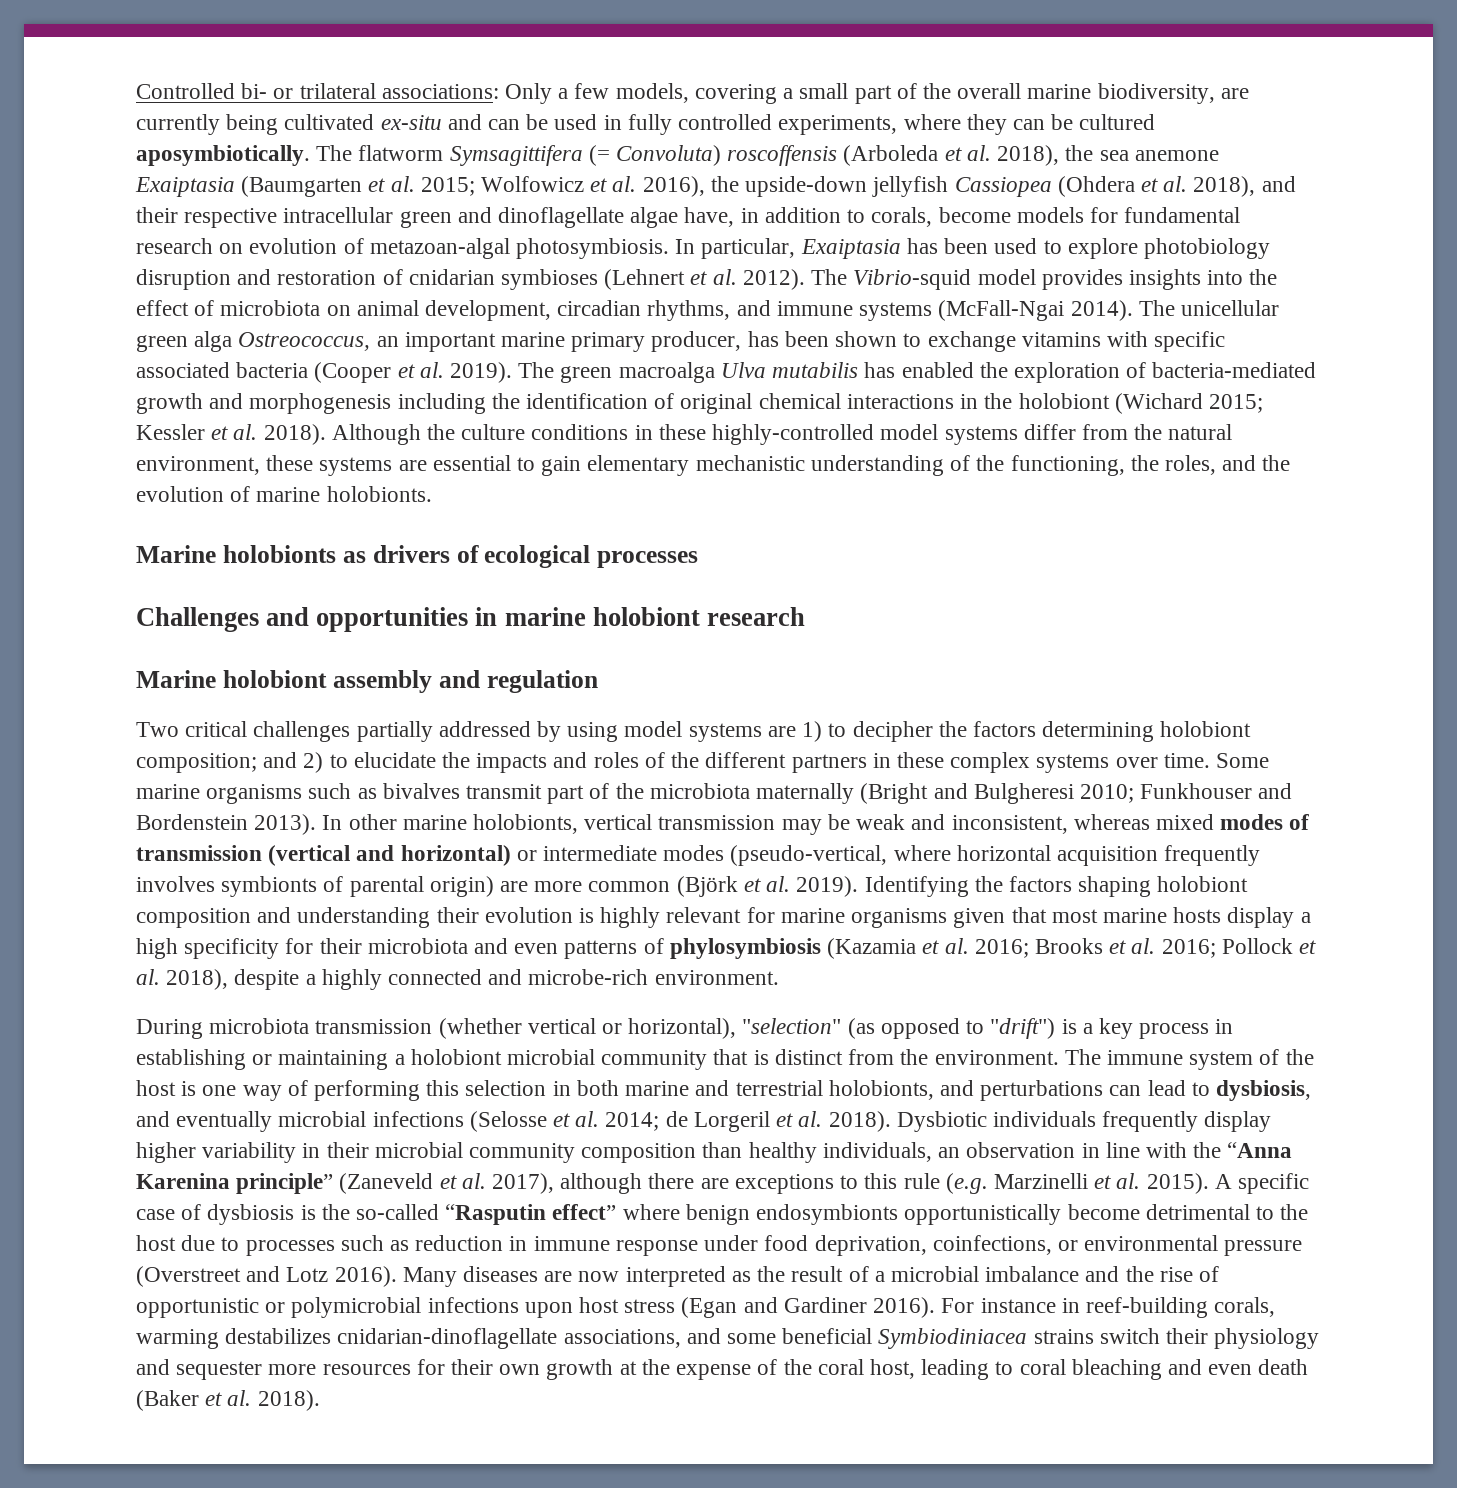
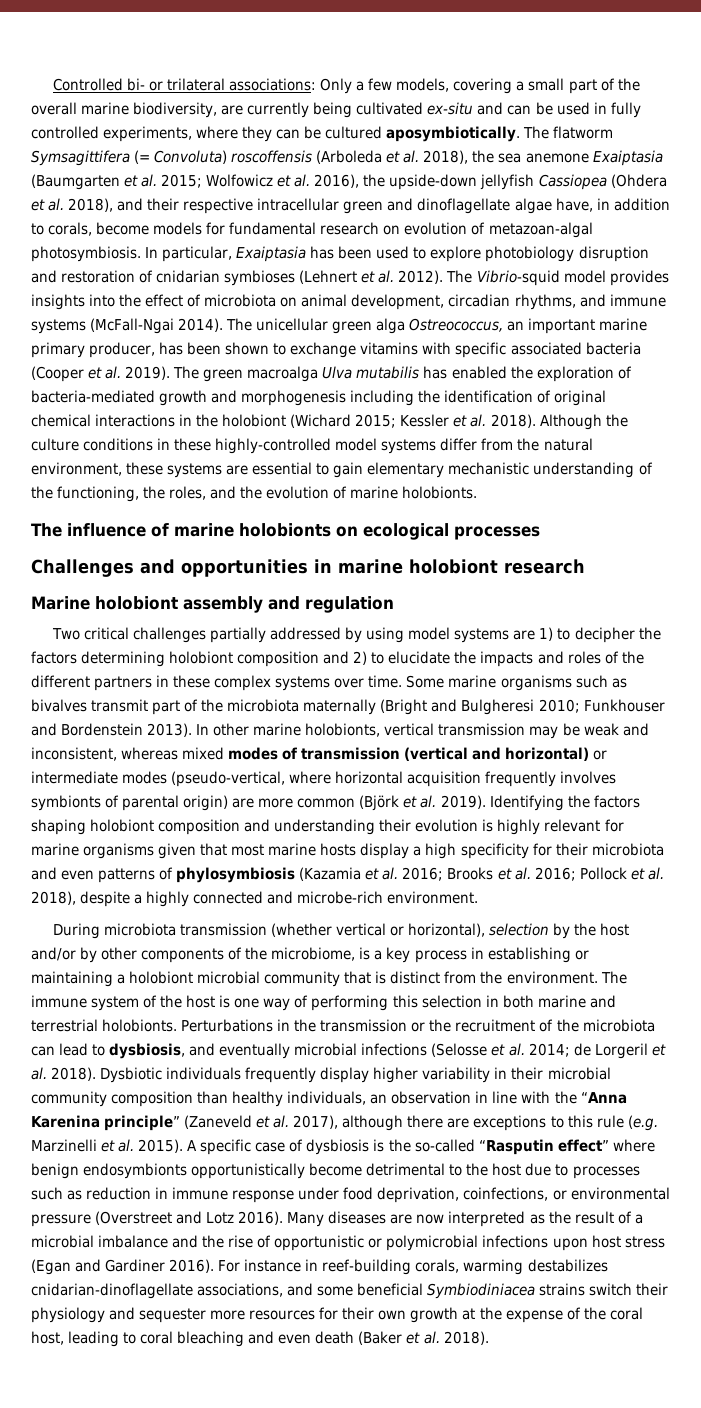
[136,545,479,563] Marine holobionts as drivers of -> [31,523,358,537] The influence of marine holobionts on
[136,753,257,773] composition; -> [237,651,320,667] composition
[742,1018,1056,1039] "selection" (as opposed to "drift") -> [489,923,630,939] [31,947,356,963] selection by the host and/or by other components of the microbiome,
[828,1080,1104,1101] holobionts, and perturbations -> [102,1019,655,1032] holobionts. Perturbations in the transmission or the recruitment of the microbiota

